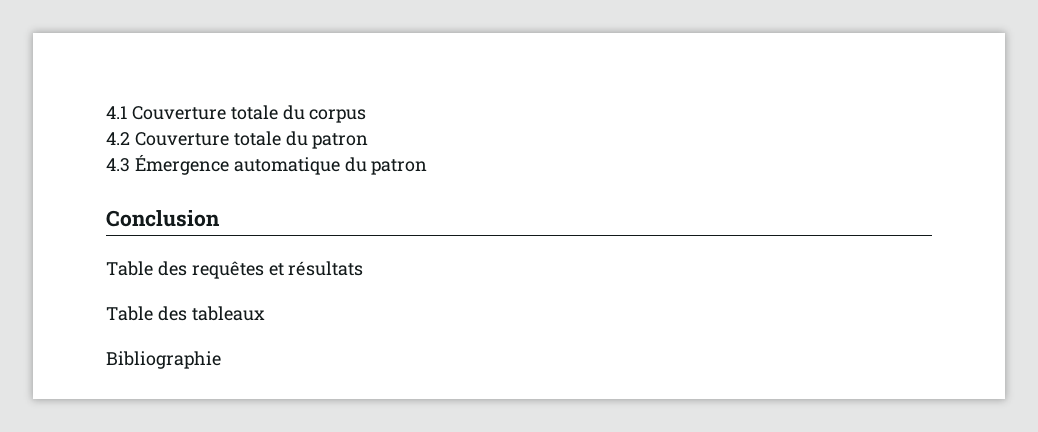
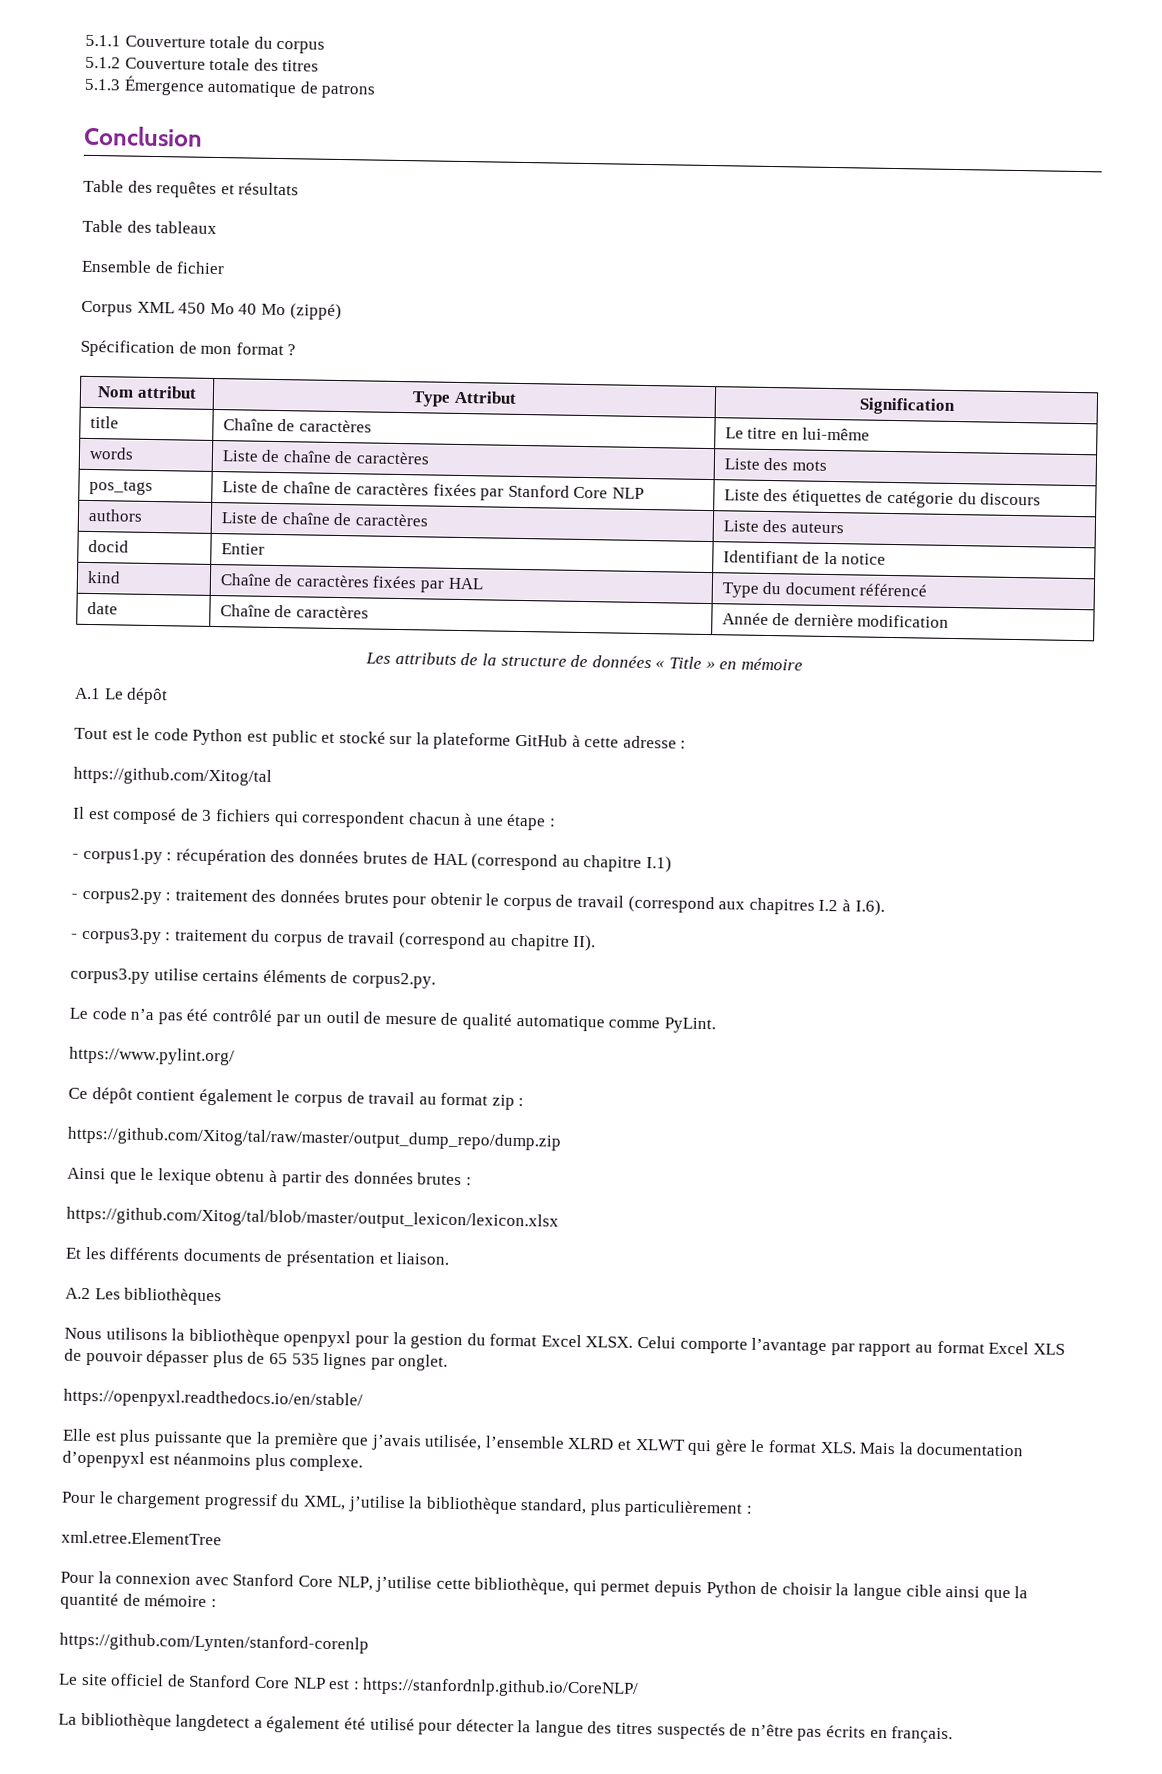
[106,106,127,119] 4.1 -> [85,34,121,47] 5.1.1
[106,131,369,149] [106,154,428,175] 4.2 Couverture totale du patron // 4.3 Émergence automatique du patron -> [85,56,320,72] [84,75,376,99] 5.1.2 Couverture totale des titres // 5.1.3 Émergence automatique de patrons
[106,351,221,369] Bibliographie -> [81,259,226,275] [81,300,342,321] [80,339,297,358] [97,385,197,399] [412,390,517,407] [858,397,955,416] [89,415,119,429] [222,418,372,433] [724,427,871,441] [88,446,134,460] [221,449,431,465] [723,457,827,471] [88,479,153,495] [221,480,645,501] [723,488,1042,509] [87,508,143,522] [220,511,430,527] [722,519,844,534] [87,539,129,553] [220,543,265,555] [722,550,887,565] [86,570,121,584] [219,573,483,593] [721,581,928,598] [86,601,118,615] [219,604,369,619] [721,612,950,628] [365,651,803,671] [74,687,169,705] [74,727,687,750] [73,766,272,786] [73,806,557,831] [72,847,673,873] [71,887,885,916] [71,927,597,952] [70,967,436,989] [69,1007,716,1034] [69,1046,235,1066] [68,1087,525,1110] [67,1126,561,1151] [67,1167,472,1187] [66,1206,559,1231] [65,1246,451,1268] [65,1287,223,1306] [64,1327,1065,1357] [64,1348,449,1371] [63,1388,363,1410] [62,1428,1025,1457] [62,1450,364,1472] [61,1491,753,1518] [61,1530,222,1546] [60,1571,1029,1603] [60,1592,217,1610] [59,1632,369,1654] [58,1673,640,1699] [58,1712,954,1744] Ensemble de fichier // Corpus XML 450 Mo 40 Mo (zippé) // Spécification de mon format ? // Nom attribut | Type Attribut | Signification // title | Chaîne de caractères | Le titre en lui-même // words | Liste de chaîne de caractères | Liste des mots // pos_tags | Liste de chaîne de caractères fixées par Stanford Core NLP | Liste des étiquettes de catégorie du discours // authors | Liste de chaîne de caractères | Liste des auteurs // docid | Entier | Identifiant de la notice // kind | Chaîne de caractères fixées par HAL | Type du document référencé // date | Chaîne de caractères | Année de dernière modification // Les attributs de la structure de données « Title » en mémoire // A.1 Le dépôt // Tout est le code Python est public et stocké sur la plateforme GitHub à cette adresse : // https://github.com/Xitog/tal // Il est composé de 3 fichiers qui correspondent chacun à une étape : // - corpus1.py : récupération des données brutes de HAL (correspond au chapitre I.1) // - corpus2.py : traitement des données brutes pour obtenir le corpus de travail (correspond aux chapitres I.2 à I.6). // - corpus3.py : traitement du corpus de travail (correspond au chapitre II). // corpus3.py utilise certains éléments de corpus2.py. // Le code n’a pas été contrôlé par un outil de mesure de qualité automatique comme PyLint. // https://www.pylint.org/ // Ce dépôt contient également le corpus de travail au format zip : // https://github.com/Xitog/tal/raw/master/output_dump_repo/dump.zip // Ainsi que le lexique obtenu à partir des données brutes : // https://github.com/Xitog/tal/blob/master/output_lexicon/lexicon.xlsx // Et les différents documents de présentation et liaison. // A.2 Les bibliothèques // Nous utilisons la bibliothèque openpyxl pour la gestion du format Excel XLSX. Celui comporte l’avantage par rapport au format Excel XLS de pouvoir dépasser plus de 65 535 lignes par onglet. // https://openpyxl.readthedocs.io/en/stable/ // Elle est plus puissante que la première que j’avais utilisée, l’ensemble XLRD et XLWT qui gère le format XLS. Mais la documentation d’openpyxl est néanmoins plus complexe. // Pour le chargement progressif du XML, j’utilise la bibliothèque standard, plus particulièrement : // xml.etree.ElementTree // Pour la connexion avec Stanford Core NLP, j’utilise cette bibliothèque, qui permet depuis Python de choisir la langue cible ainsi que la quantité de mémoire : // https://github.com/Lynten/stanford-corenlp // Le site officiel de Stanford Core NLP est : https://stanfordnlp.github.io/CoreNLP/ // La bibliothèque langdetect a également été utilisé pour détecter la langue des titres suspectés de n’être pas écrits en français.

